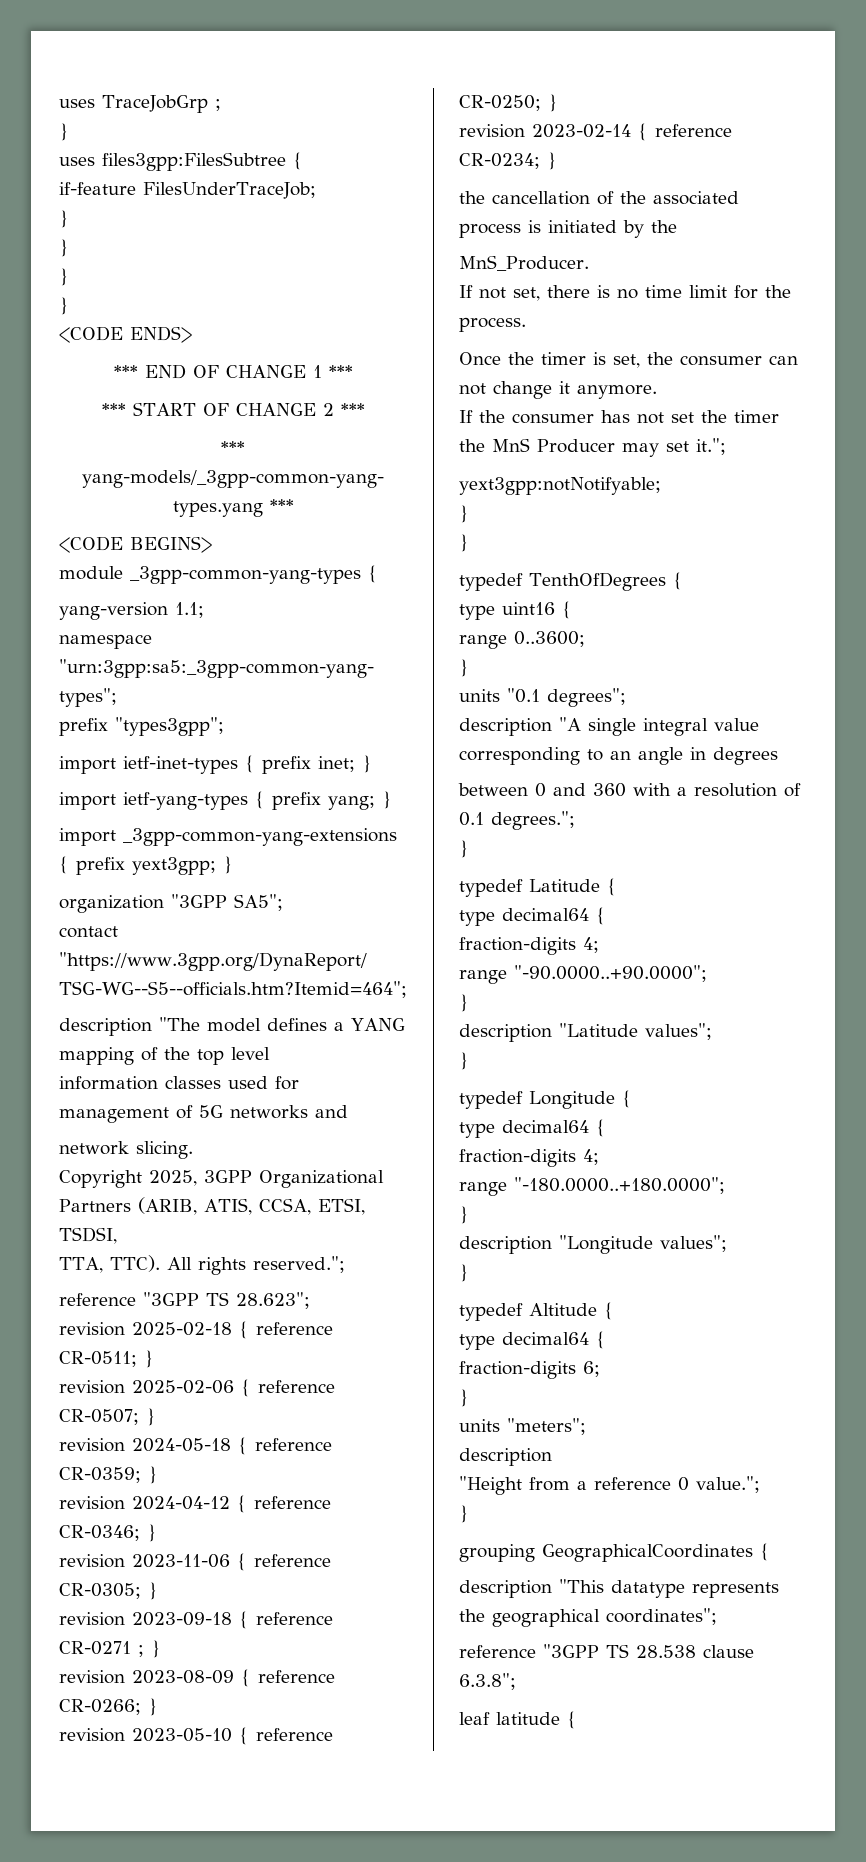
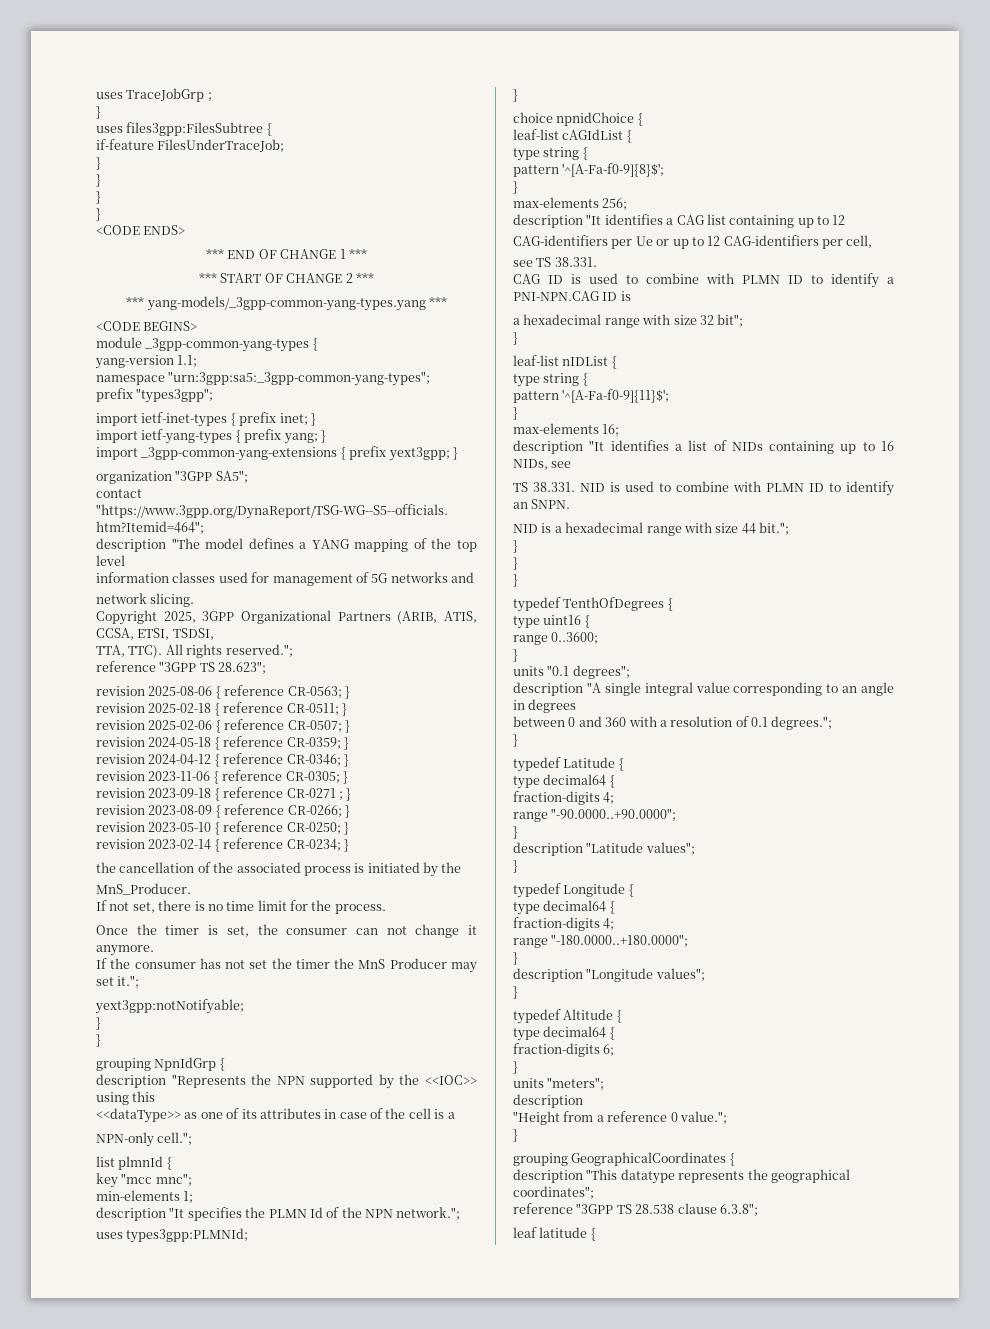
(310, 1300) none -> [96,685,350,699] // revision 2025-08-06 { reference CR-0563; }
(469, 543) none -> [96,1057,225,1071] [96,1074,477,1089] [96,1091,156,1105] [96,1108,455,1123] [96,1132,193,1147] [96,1156,172,1170] [96,1173,192,1188] [96,1190,194,1203] [96,1207,461,1221] [96,1228,249,1243] [513,89,518,102] [513,112,643,126] [513,129,632,143] [513,147,588,161] [513,163,665,177] [513,181,518,194] [513,197,628,210] [513,214,846,228] [513,235,873,249] [513,257,597,267] [513,273,894,288] [513,291,631,301] [513,314,744,328] [513,332,518,345] [513,355,617,369] [513,373,588,387] [513,389,670,403] [513,407,518,420] [513,423,620,436] [513,440,894,454] [513,459,572,470] [513,481,894,496] [513,499,571,509] [513,522,789,536] [513,540,518,553] [513,557,518,570] [513,574,518,587] // grouping NpnIdGrp { // description "Represents the NPN supported by the <<IOC>> using this // <<dataType>> as one of its attributes in case of the cell is a // NPN-only cell."; // list plmnId { // key "mcc mnc"; // min-elements 1; // description "It specifies the PLMN Id of the NPN network."; // uses types3gpp:PLMNId; // } // choice npnidChoice { // leaf-list cAGIdList { // type string { // pattern '^[A-Fa-f0-9]{8}$'; // } // max-elements 256; // description "It identifies a CAG list containing up to 12 // CAG-identifiers per Ue or up to 12 CAG-identifiers per cell, // see TS 38.331. // CAG ID is used to combine with PLMN ID to identify a PNI-NPN.CAG ID is // a hexadecimal range with size 32 bit"; // } // leaf-list nIDList { // type string { // pattern '^[A-Fa-f0-9]{11}$'; // } // max-elements 16; // description "It identifies a list of NIDs containing up to 16 NIDs, see // TS 38.331. NID is used to combine with PLMN ID to identify an SNPN. // NID is a hexadecimal range with size 44 bit."; // } // } // }

